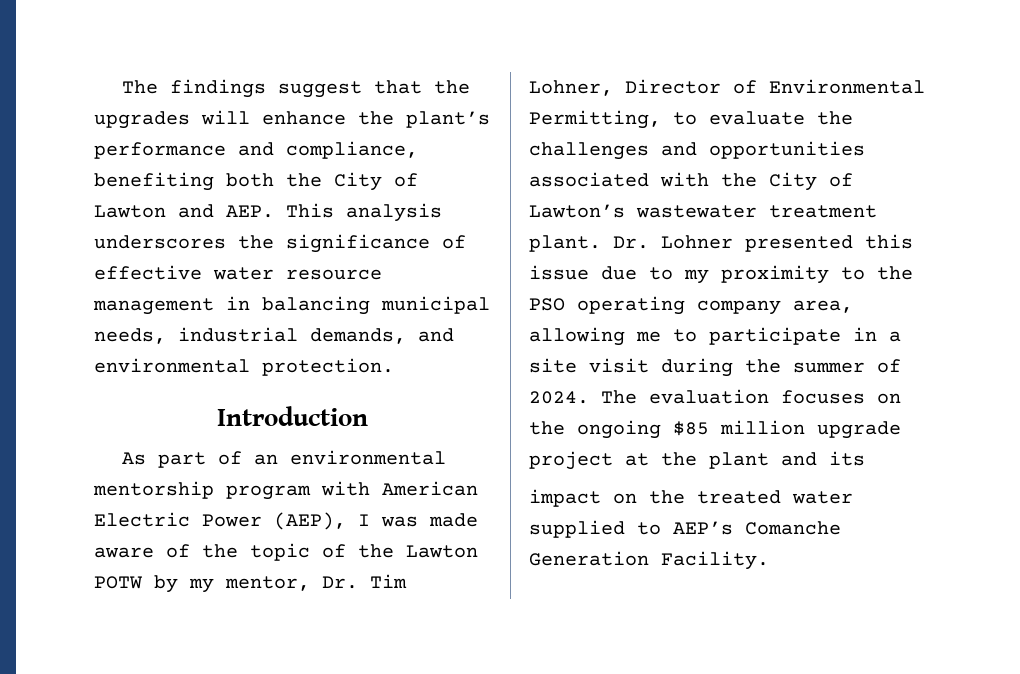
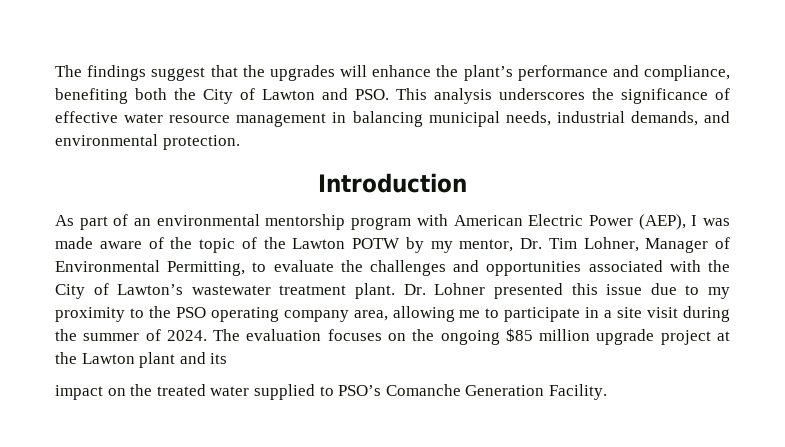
[226,205,274,218] AEP. -> [355,89,389,100] PSO.
[625,79,721,94] Director -> [645,238,709,253] Manager
(697, 459) none -> [81,353,135,364] Lawton
[673,521,733,535] AEP’s -> [338,385,382,396] PSO’s

